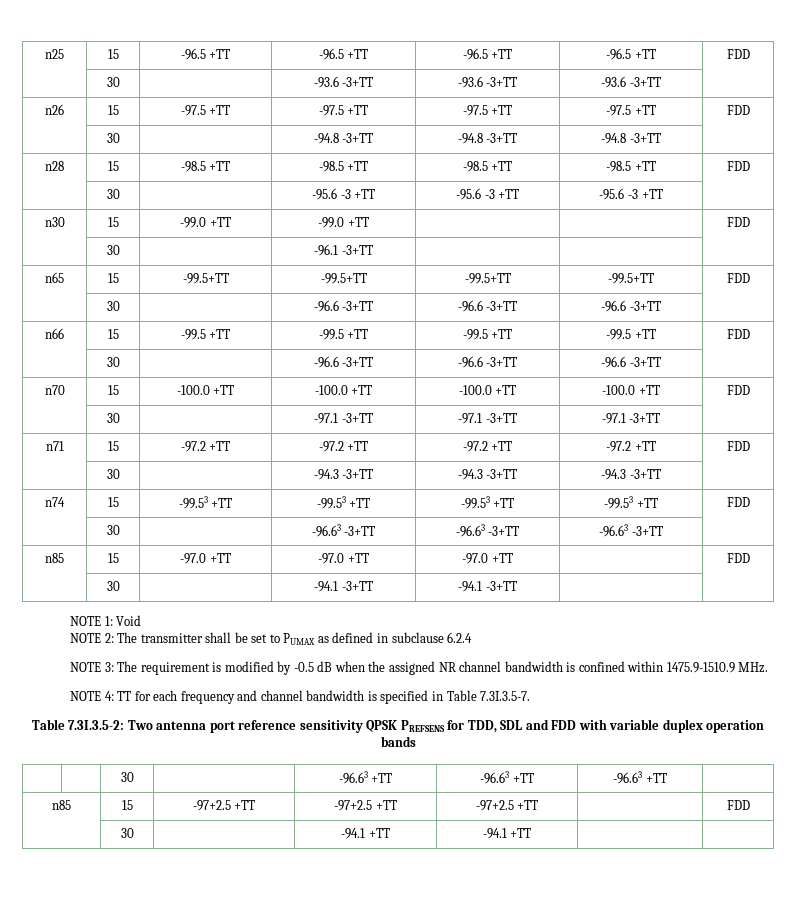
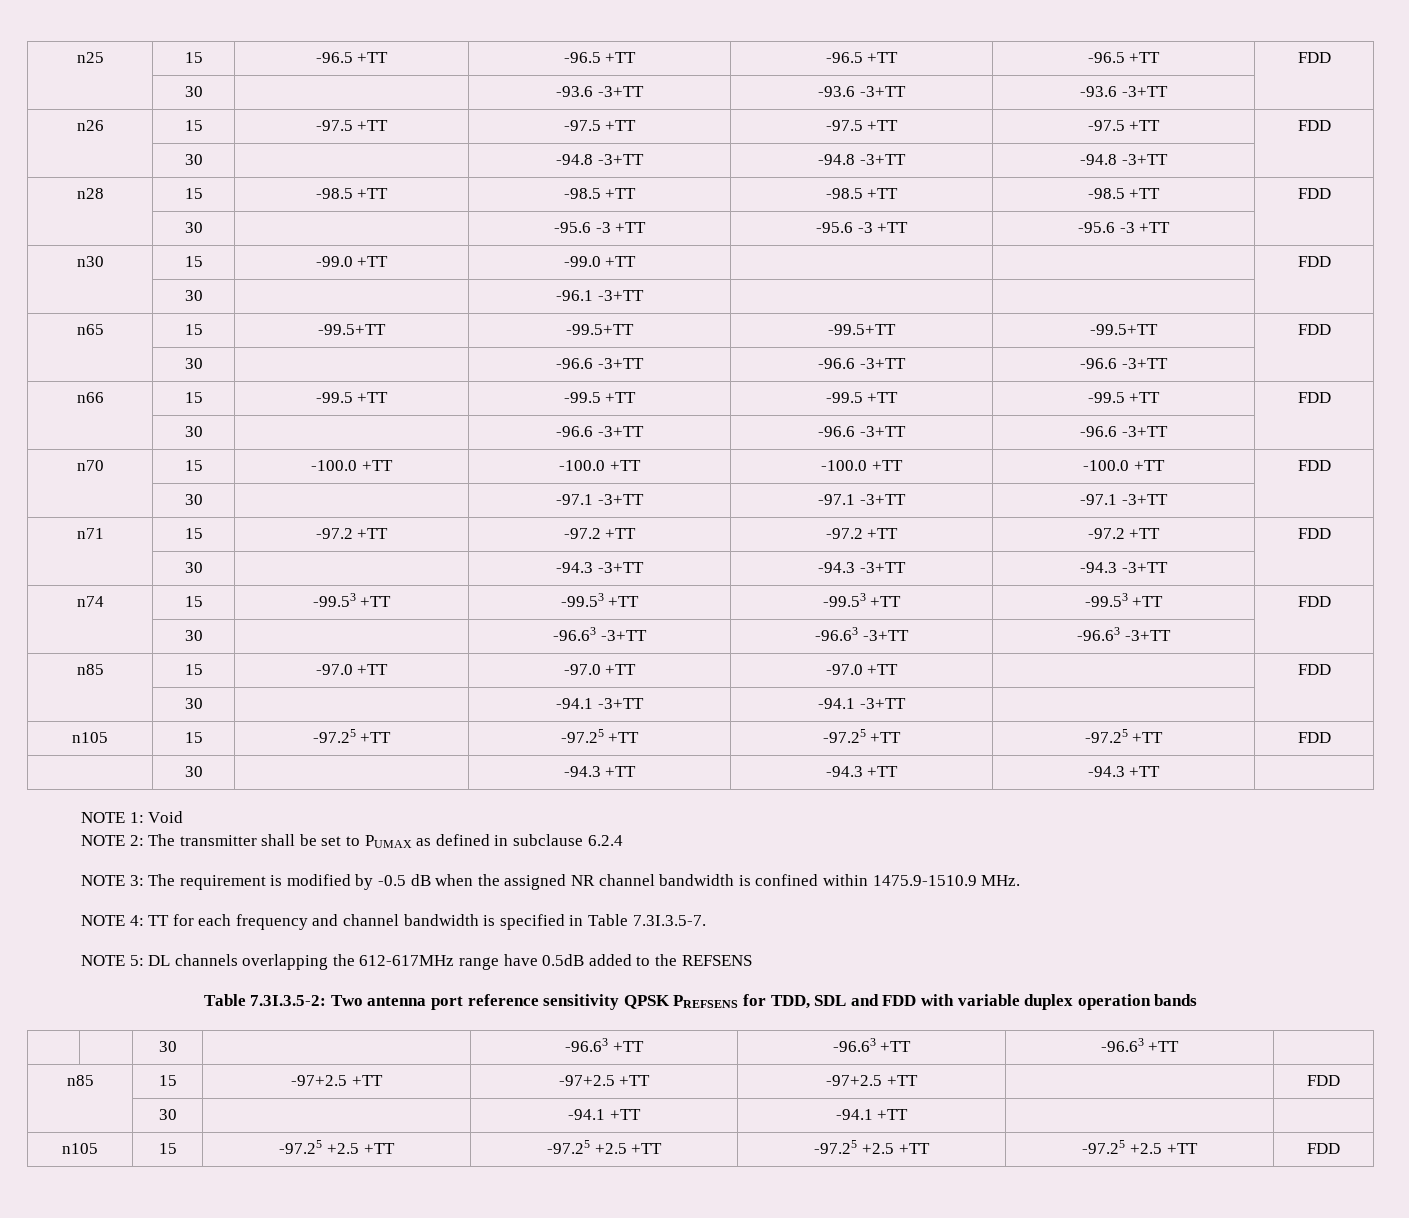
(517, 586) none -> [72,732,108,743] [184,732,203,743] [312,729,392,743] [560,729,640,743] [822,729,902,743] [1084,729,1164,743] [1297,732,1331,743] [184,766,203,777] [563,766,637,777] [825,766,899,777] [1087,766,1161,777] // n105 | 15 | -97.25 +TT | -97.25 +TT | -97.25 +TT | -97.25 +TT | FDD // | 30 | | -94.3 +TT | -94.3 +TT | -94.3 +TT |
(531, 696) none -> [80,954,752,970] // NOTE 5: DL channels overlapping the 612-617MHz range have 0.5dB added to the REFSENS
(532, 833) none -> [62,1143,98,1154] [158,1143,177,1154] [279,1140,395,1154] [546,1140,663,1154] [814,1140,930,1154] [1082,1140,1198,1154] [1307,1143,1340,1154] // n105 | 15 | -97.25 +2.5 +TT | -97.25 +2.5 +TT | -97.25 +2.5 +TT | -97.25 +2.5 +TT | FDD

